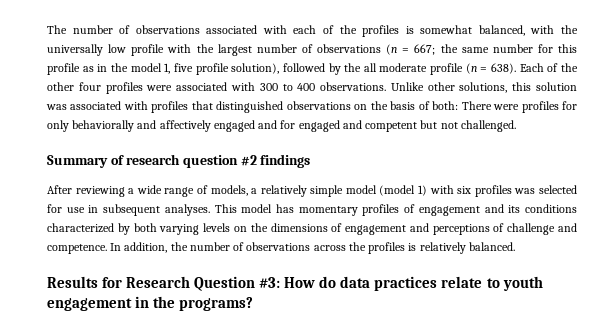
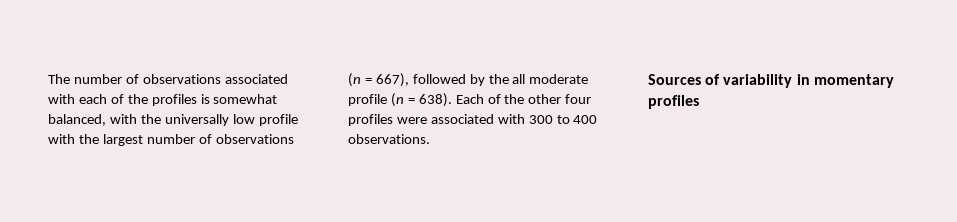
[414,44,577,55] [47,63,280,75] 667; the same number for this profile as in the model 1, five profile solution), -> [375,73,409,87] 667),
[390,82,577,93] [46,101,577,113] [47,120,516,132] [47,154,311,168] [47,185,577,197] [47,204,577,216] [47,223,577,235] [47,242,515,254] [47,276,543,291] [47,296,254,311] Unlike other solutions, this solution was associated with profiles that distinguished observations on the basis of both: There were profiles for only behaviorally and affectively engaged and for engaged and competent but not challenged. // Summary of research question #2 findings // After reviewing a wide range of models, a relatively simple model (model 1) with six profiles was selected for use in subsequent analyses. This model has momentary profiles of engagement and its conditions characterized by both varying levels on the dimensions of engagement and perceptions of challenge and competence. In addition, the number of observations across the profiles is relatively balanced. // Results for Research Question #3: How do data practices relate to youth engagement in the programs? -> [648,74,894,88] [648,95,699,109] // Sources of variability in momentary profiles

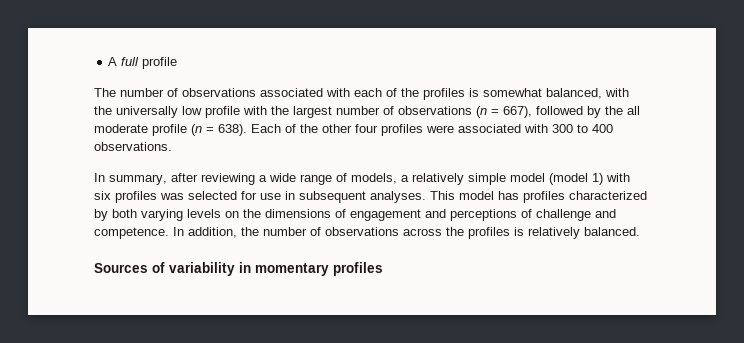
(48, 79) none -> [108,57,178,69] A full profile //
(430, 139) none -> [94,173,630,185] [94,191,647,203] [94,209,616,221] [94,227,640,239] // In summary, after reviewing a wide range of models, a relatively simple model (model 1) with six profiles was selected for use in subsequent analyses. This model has profiles characterized by both varying levels on the dimensions of engagement and perceptions of challenge and competence. In addition, the number of observations across the profiles is relatively balanced.

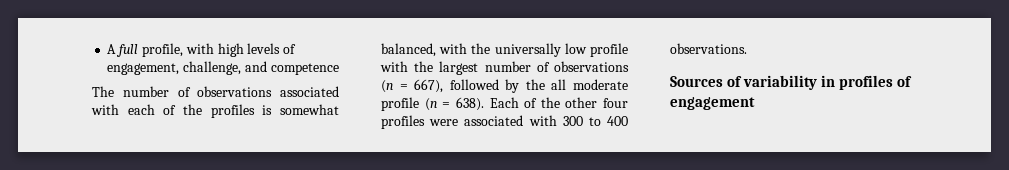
[142,57,178,69] profile -> [141,43,297,57] [107,61,339,75] profile, with high levels of engagement, challenge, and competence
[94,173,630,185] [94,191,647,203] [94,209,616,221] [94,227,640,239] // In summary, after reviewing a wide range of models, a relatively simple model (model 1) with six profiles was selected for use in subsequent analyses. This model has profiles characterized by both varying levels on the dimensions of engagement and perceptions of challenge and competence. In addition, the number of observations across the profiles is relatively balanced. -> (747, 48) none
[255,262,383,276] momentary profiles -> [839,75,913,90] [670,97,755,110] profiles of engagement

